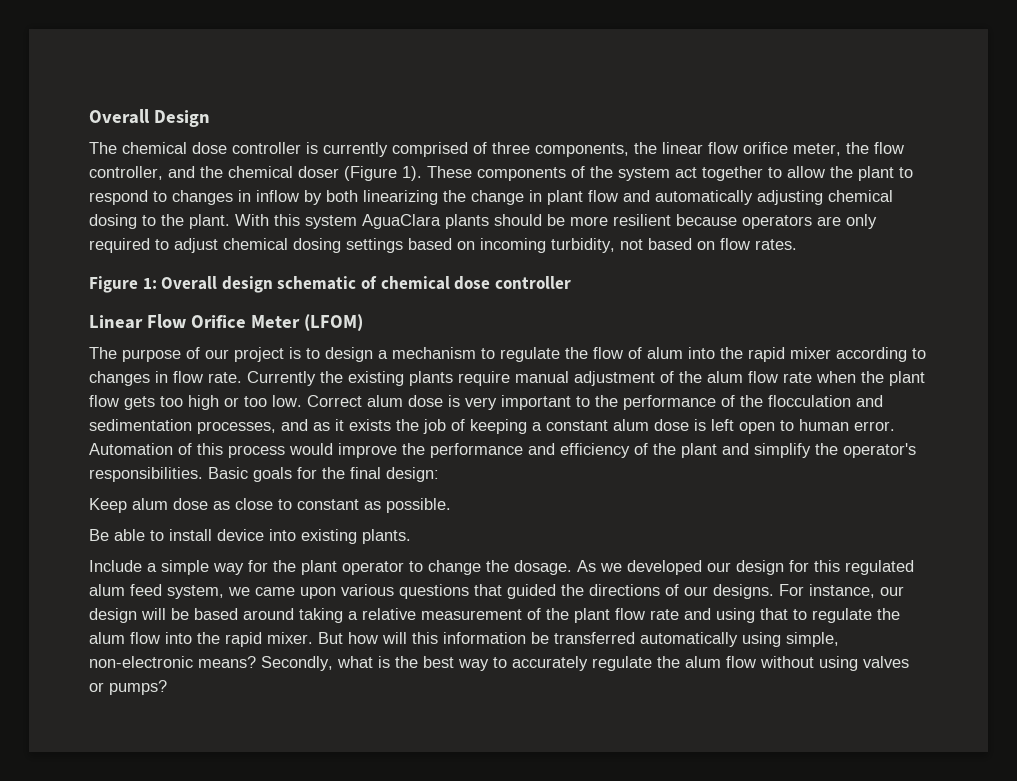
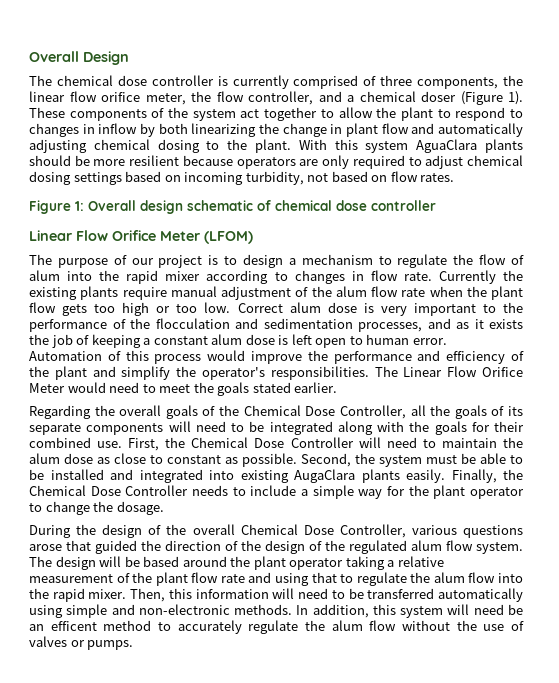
[200,166,223,178] the -> [347,95,354,102] a
[208,467,439,482] [89,498,127,513] Basic goals for the final design: // Keep -> [374,366,523,377] [29,382,338,396] [29,405,524,419] [29,421,524,435] [29,437,523,451] The Linear Flow Orifice Meter would need to meet the goals stated earlier. // Regarding the overall goals of the Chemical Dose Controller, all the goals of its separate components will need to be integrated along with the goals for their combined use. First, the Chemical Dose Controller will need to maintain the
[89,529,411,544] [89,560,142,572] // Be able to install device into existing plants. // Include -> [301,453,523,467] [29,469,523,483] [29,485,297,496] Second, the system must be able to be installed and integrated into existing AugaClara plants easily. Finally, the Chemical Dose Controller needs to include
[577,560,914,575] [89,584,336,599] As we developed our design for this regulated alum feed system, we came upon -> [29,524,406,538] // During the design of the overall Chemical Dose Controller,
(469, 591) none -> [29,544,62,551] arose
[589,584,904,599] directions of our designs. For instance, our -> [165,540,523,554] [29,556,52,567] direction of the design of the regulated alum flow system. The
(294, 614) none -> [230,556,344,570] the plant operator
[318,632,839,647] [89,656,489,671] But how will this information be transferred automatically using simple, non-electronic means? Secondly, what is the best way -> [130,588,524,602] [29,604,523,618] [29,620,152,631] Then, this information will need to be transferred automatically using simple and non-electronic methods. In addition, this system will need be an efficent method
[819,656,858,671] using -> [456,620,525,631] the use of
[109,680,167,695] pumps? -> [87,640,134,650] pumps.

